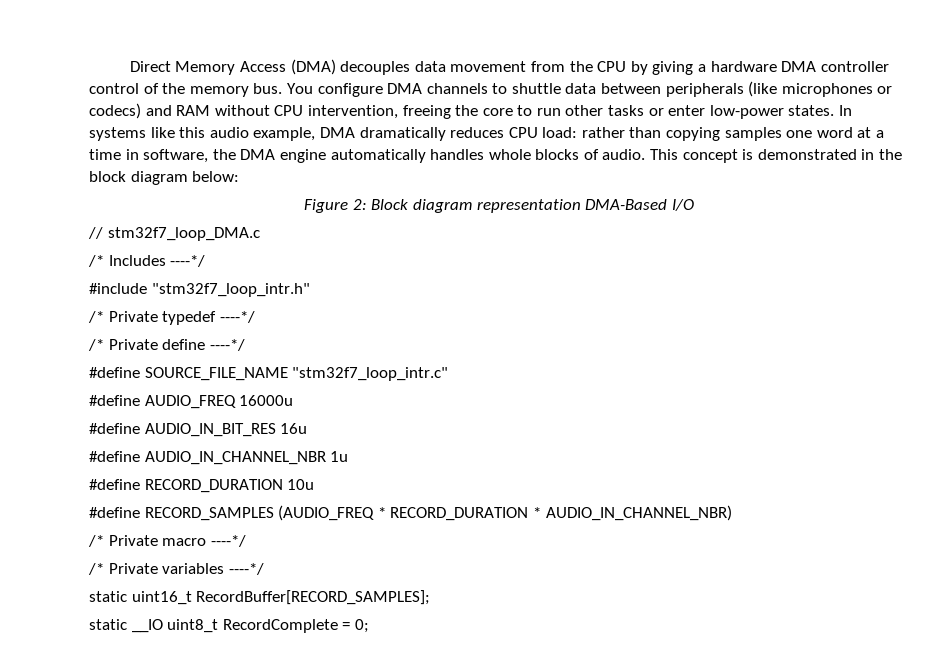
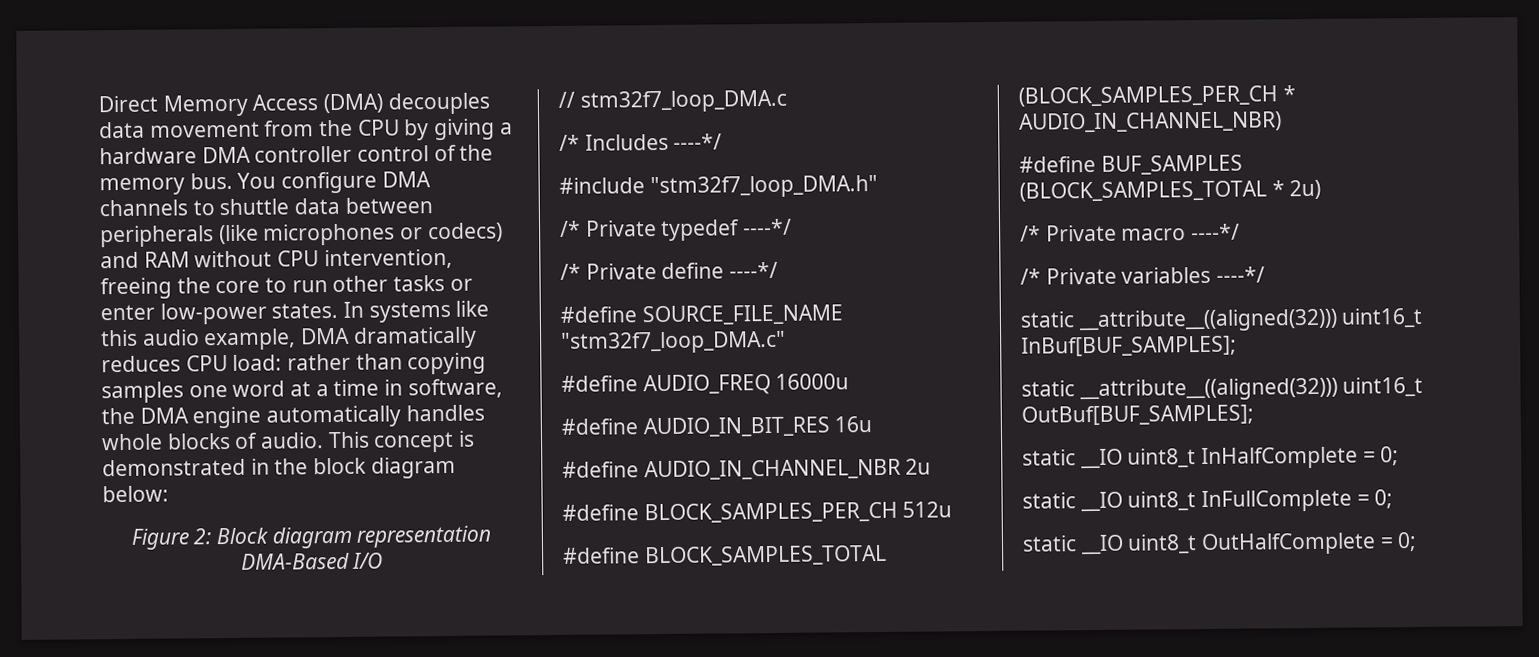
[151,283,310,297] "stm32f7_loop_intr.h" -> [649,174,878,199] "stm32f7_loop_DMA.h"
[292,367,449,381] "stm32f7_loop_intr.c" -> [561,330,786,354] "stm32f7_loop_DMA.c"
[330,451,349,462] [89,479,315,493] [89,505,732,521] 1u // #define RECORD_DURATION 10u // #define RECORD_SAMPLES (AUDIO_FREQ * RECORD_DURATION * AUDIO_IN_CHANNEL_NBR) -> [905,458,932,475] [562,501,953,524] [563,544,887,567] [1018,85,1296,107] [1019,111,1282,133] [1019,154,1243,175] [1019,179,1322,202] 2u // #define BLOCK_SAMPLES_PER_CH 512u // #define BLOCK_SAMPLES_TOTAL (BLOCK_SAMPLES_PER_CH * AUDIO_IN_CHANNEL_NBR) // #define BUF_SAMPLES (BLOCK_SAMPLES_TOTAL * 2u)
[131,590,431,605] [89,619,369,633] uint16_t RecordBuffer[RECORD_SAMPLES]; // static __IO uint8_t RecordComplete = 0; -> [1077,307,1424,333] [1021,335,1237,357] [1021,376,1424,402] [1021,404,1254,426] [1022,446,1400,470] [1022,489,1394,513] [1022,532,1418,556] __attribute__((aligned(32))) uint16_t InBuf[BUF_SAMPLES]; // static __attribute__((aligned(32))) uint16_t OutBuf[BUF_SAMPLES]; // static __IO uint8_t InHalfComplete = 0; // static __IO uint8_t InFullComplete = 0; // static __IO uint8_t OutHalfComplete = 0;

